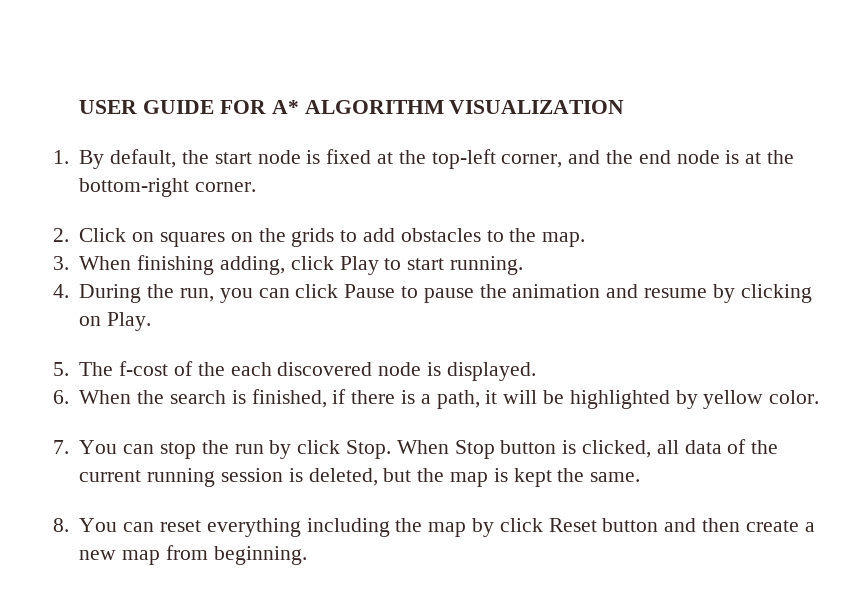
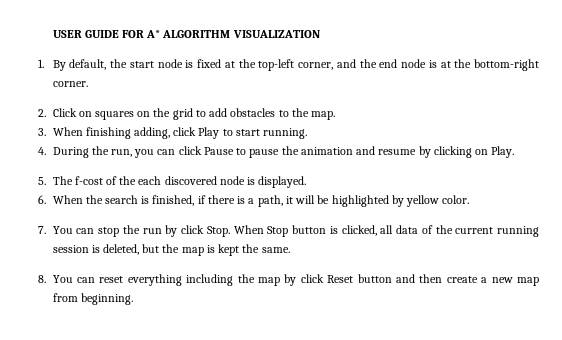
[291,228,335,247] grids -> [172,108,193,120] grid

